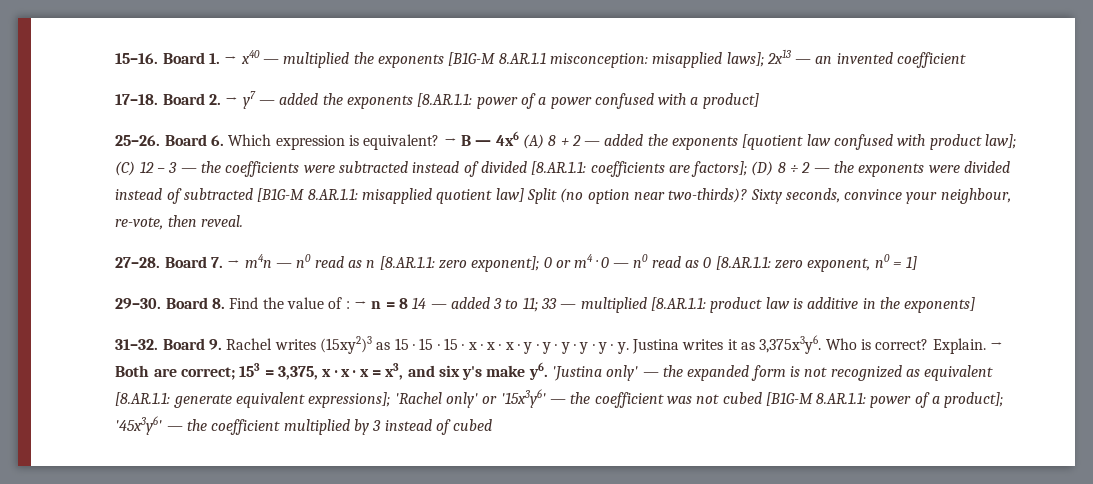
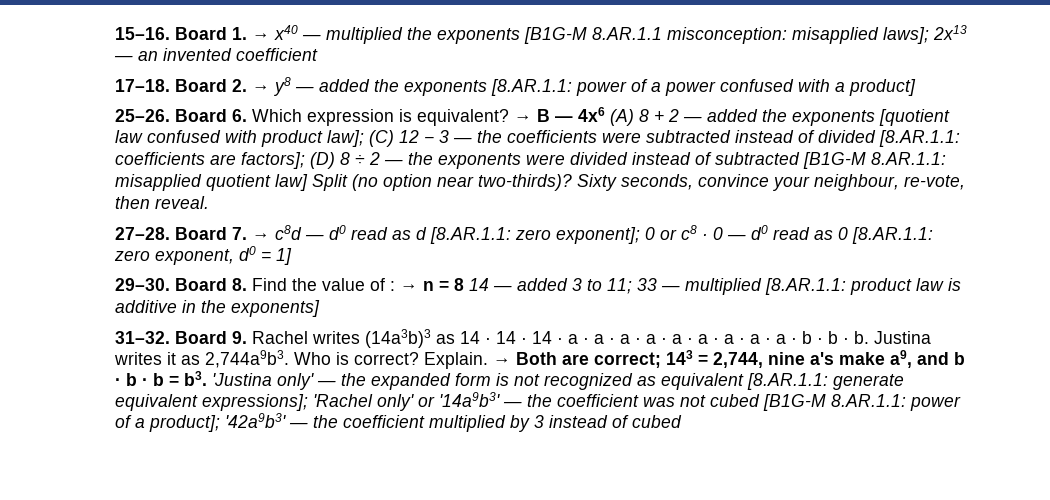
[242,91,256,109] y7 -> [273,77,291,96] y8
[244,254,376,268] m4n — n0 read as n -> [274,225,427,240] c8d — d0 read as d
[574,254,594,268] m4 -> [680,225,697,240] c8
[633,254,649,268] n0 -> [750,225,768,240] d0
[874,254,890,268] n0 -> [238,246,256,261] d0
[319,336,629,354] (15xy2)3 as 15 · 15 · 15 · x · x · x · y · y · y · y · y · y. -> [364,329,869,348] (14a3b)3 as 14 · 14 · 14 · a · a · a · a · a · a · a · a · a · b · b · b.
[759,335,822,354] 3,375x3y6. -> [204,350,289,368] 2,744a9b3.
[239,362,548,380] 153 = 3,375, x · x · x = x3, and six y's make y6. -> [665,350,965,368] [114,371,207,386] 143 = 2,744, nine a's make a9, and b · b · b = b3.
[500,389,546,408] '15x3y6' -> [438,392,500,407] '14a9b3'
[115,416,163,435] '45x3y6' -> [224,413,286,428] '42a9b3'

